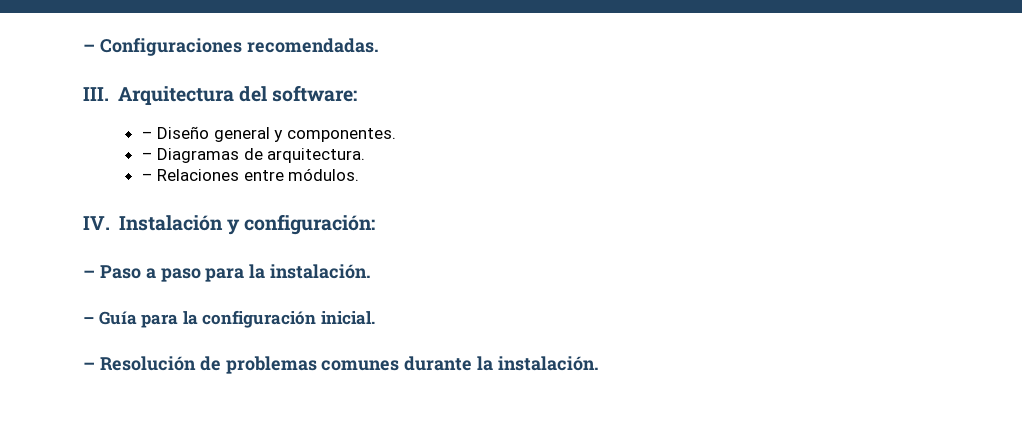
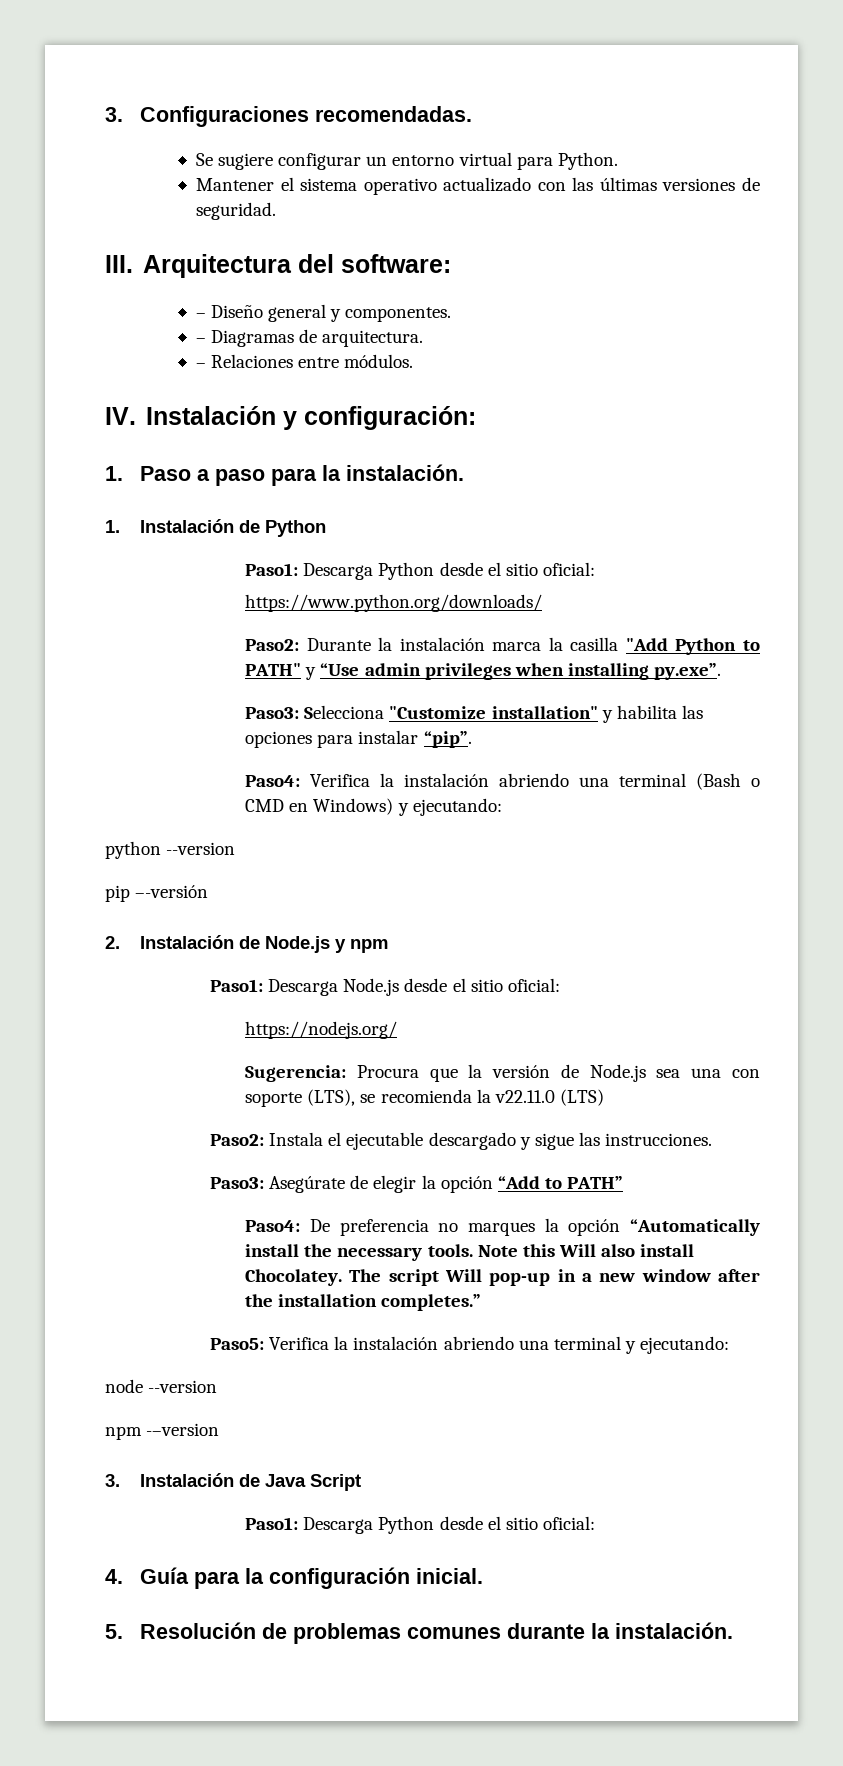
[83,44,95,52] – -> [105,107,123,122] 3.
(379, 45) none -> [195,152,618,170] [195,177,760,195] [195,202,276,220] // Se sugiere configurar un entorno virtual para Python. // Mantener el sistema operativo actualizado con las últimas versiones de seguridad.
[83,270,95,278] – -> [105,466,123,481] 1.
[83,317,94,324] – -> [105,519,327,537] [245,562,595,580] [245,594,543,612] [245,637,760,655] [245,663,722,680] [245,705,703,723] [245,730,472,748] [245,773,760,790] [245,798,502,816] [105,841,236,859] [105,885,209,902] [105,935,389,953] [210,978,560,996] [245,1021,398,1039] [245,1064,761,1082] [245,1089,604,1107] [210,1132,713,1150] [210,1175,624,1193] [245,1218,761,1236] [245,1244,695,1261] [245,1269,760,1286] [245,1294,482,1311] [210,1336,730,1354] [105,1379,218,1393] [105,1423,220,1440] [105,1473,362,1491] [245,1516,595,1534] [105,1569,123,1584] 1. Instalación de Python // Paso1: Descarga Python desde el sitio oficial: // https://www.python.org/downloads/ // Paso2: Durante la instalación marca la casilla "Add Python to PATH" y “Use admin privileges when installing py.exe”. // Paso3: Selecciona "Customize installation" y habilita las opciones para instalar “pip”. // Paso4: Verifica la instalación abriendo una terminal (Bash o CMD en Windows) y ejecutando: // python --version // pip –-versión // 2. Instalación de Node.js y npm // Paso1: Descarga Node.js desde el sitio oficial: // https://nodejs.org/ // Sugerencia: Procura que la versión de Node.js sea una con soporte (LTS), se recomienda la v22.11.0 (LTS) // Paso2: Instala el ejecutable descargado y sigue las instrucciones. // Paso3: Asegúrate de elegir la opción “Add to PATH” // Paso4: De preferencia no marques la opción “Automatically install the necessary tools. Note this Will also install Chocolatey. The script Will pop-up in a new window after the installation completes.” // Paso5: Verifica la instalación abriendo una terminal y ejecutando: // node --version // npm -–version // 3. Instalación de Java Script // Paso1: Descarga Python desde el sitio oficial: // 4.
[83,362,95,370] – -> [105,1624,123,1639] 5.

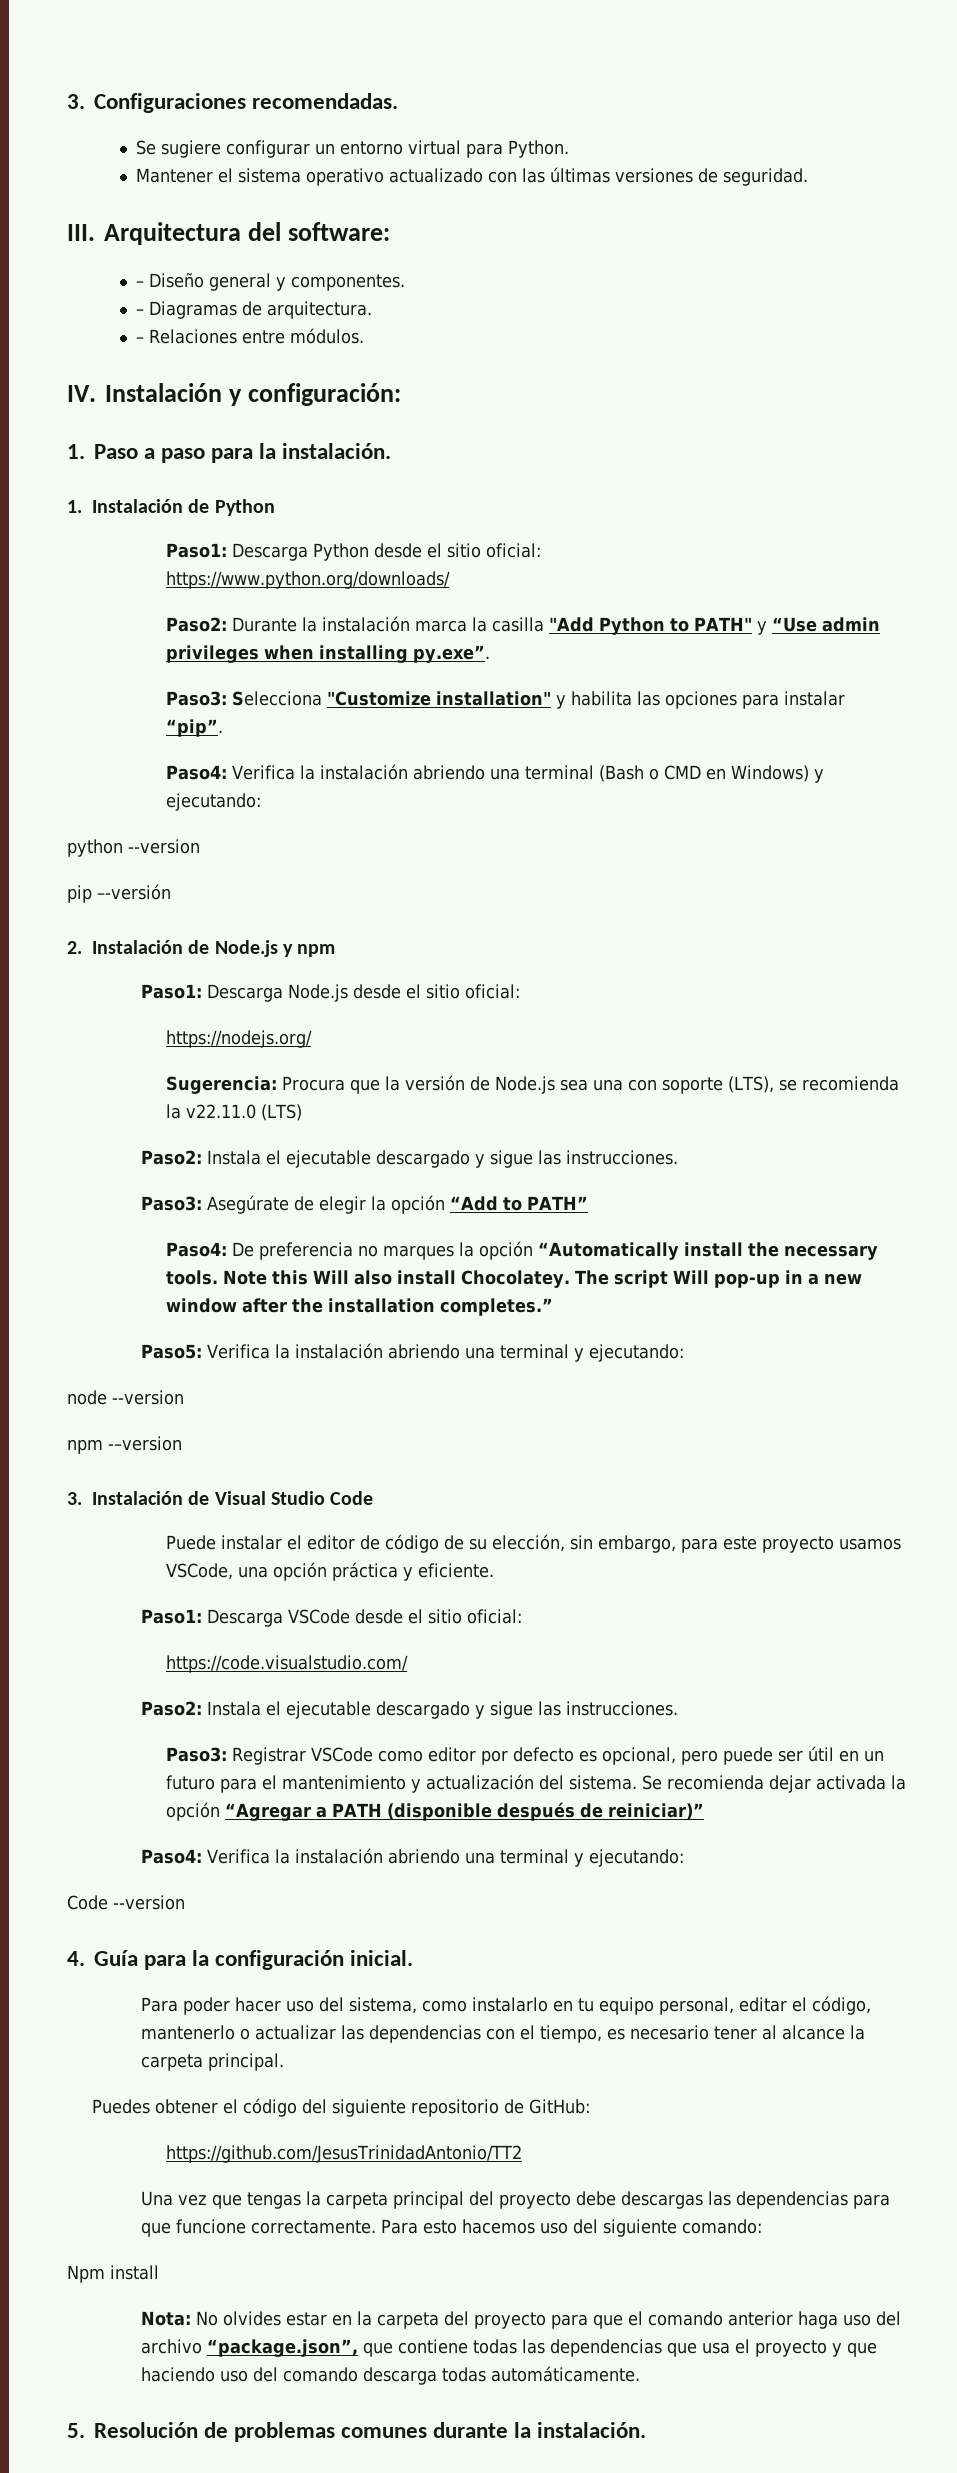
[265,1474,362,1491] [245,1516,595,1534] Java Script // Paso1: Descarga Python desde el sitio oficial: -> [214,1491,374,1505] [166,1534,902,1553] [166,1562,495,1581] [141,1609,523,1627] [166,1655,409,1673] [141,1701,679,1719] [166,1746,885,1765] [166,1774,907,1793] [166,1802,705,1821] [141,1848,685,1867] [67,1895,185,1910] Visual Studio Code // Puede instalar el editor de código de su elección, sin embargo, para este proyecto usamos VSCode, una opción práctica y eficiente. // Paso1: Descarga VSCode desde el sitio oficial: // https://code.visualstudio.com/ // Paso2: Instala el ejecutable descargado y sigue las instrucciones. // Paso3: Registrar VSCode como editor por defecto es opcional, pero puede ser útil en un futuro para el mantenimiento y actualización del sistema. Se recomienda dejar activada la opción “Agregar a PATH (disponible después de reiniciar)” // Paso4: Verifica la instalación abriendo una terminal y ejecutando: // Code --version
(484, 1576) none -> [141,1996,872,2015] [141,2025,866,2043] [141,2053,285,2071] [91,2098,590,2117] [166,2145,523,2163] [141,2191,891,2209] [141,2219,763,2237] [67,2265,159,2283] [141,2311,902,2329] [141,2339,878,2357] [141,2366,641,2385] // Para poder hacer uso del sistema, como instalarlo en tu equipo personal, editar el código, mantenerlo o actualizar las dependencias con el tiempo, es necesario tener al alcance la carpeta principal. // Puedes obtener el código del siguiente repositorio de GitHub: // https://github.com/JesusTrinidadAntonio/TT2 // Una vez que tengas la carpeta principal del proyecto debe descargas las dependencias para que funcione correctamente. Para esto hacemos uso del siguiente comando: // Npm install // Nota: No olvides estar en la carpeta del proyecto para que el comando anterior haga uso del archivo “package.json”, que contiene todas las dependencias que usa el proyecto y que haciendo uso del comando descarga todas automáticamente.

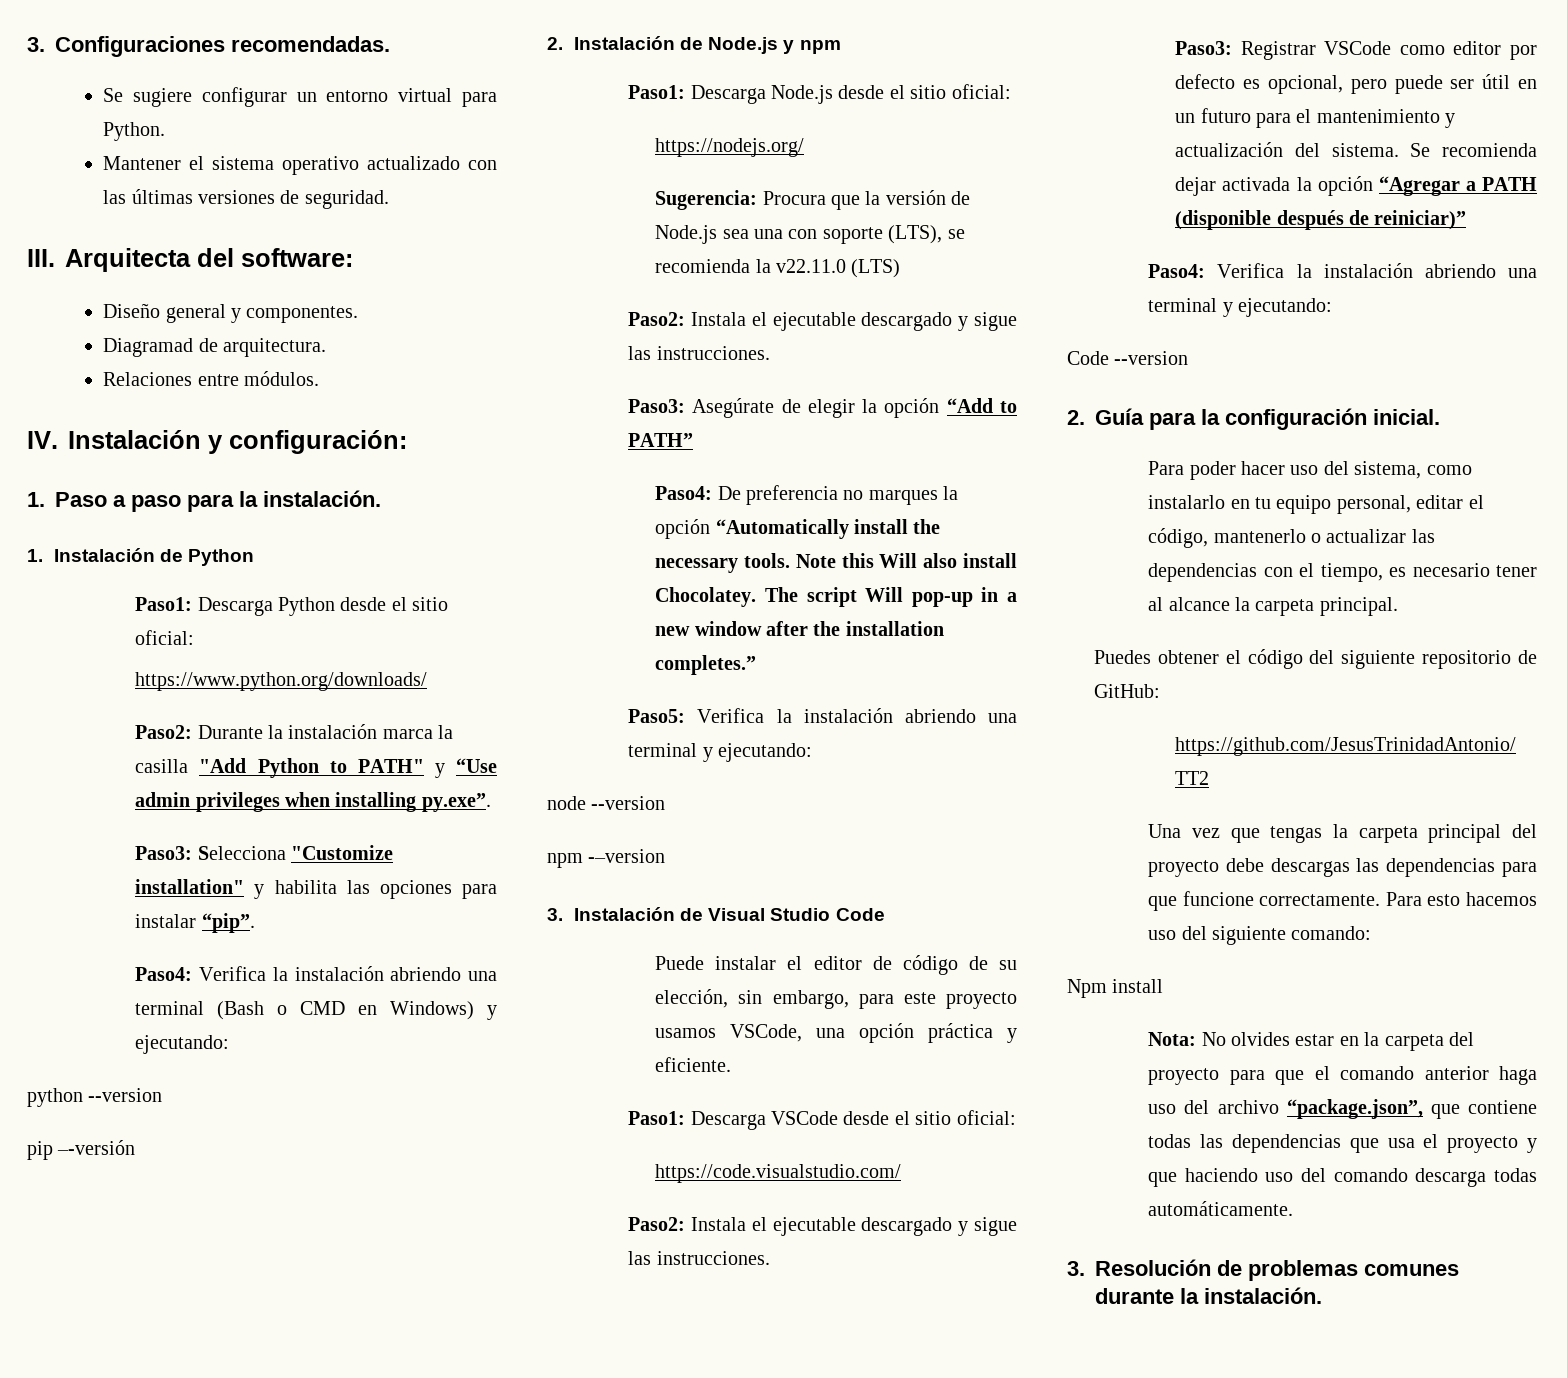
[104,222,241,245] Arquitectura -> [65,248,191,272] Arquitecta
[136,281,145,287] – -> (353, 257) none
[136,301,238,319] – Diagramas -> [103,338,194,357] Diagramad
[136,337,145,343] – -> (326, 347) none
[67,1951,85,1966] 4. -> [1067,410,1085,425] 2.
[67,2423,85,2438] 5. -> [1067,1261,1085,1276] 3.

